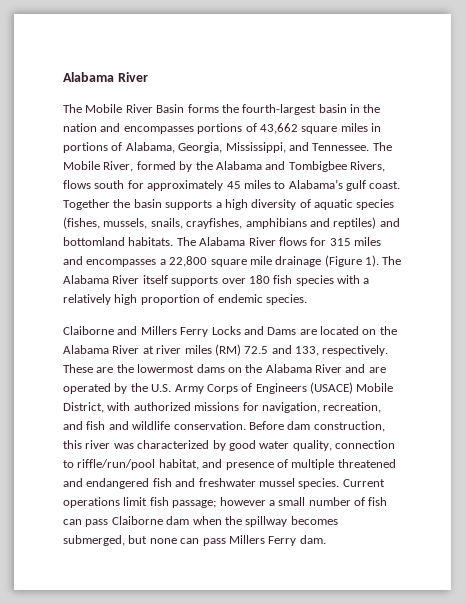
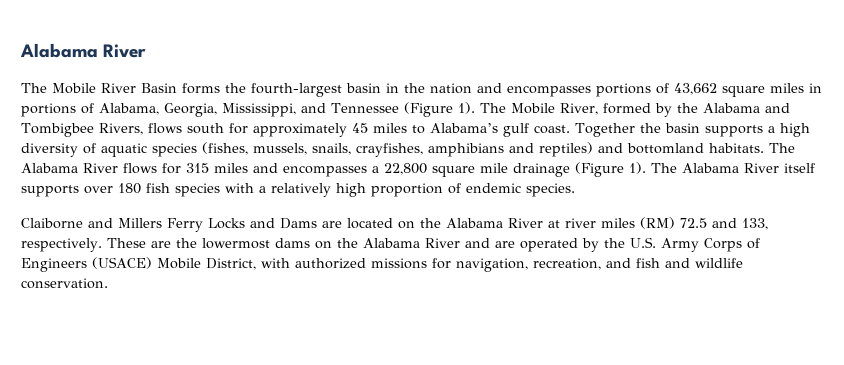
[312,143,370,151] Tennessee. -> [331,102,475,117] Tennessee (Figure 1).
[248,421,385,432] [63,440,395,451] [63,459,396,470] [63,478,385,489] [63,497,388,508] [63,516,338,527] [63,535,326,546] Before dam construction, this river was characterized by good water quality, connection to riffle/run/pool habitat, and presence of multiple threatened and endangered fish and freshwater mussel species. Current operations limit fish passage; however a small number of fish can pass Claiborne dam when the spillway becomes submerged, but none can pass Millers Ferry dam. -> (108, 283) none

